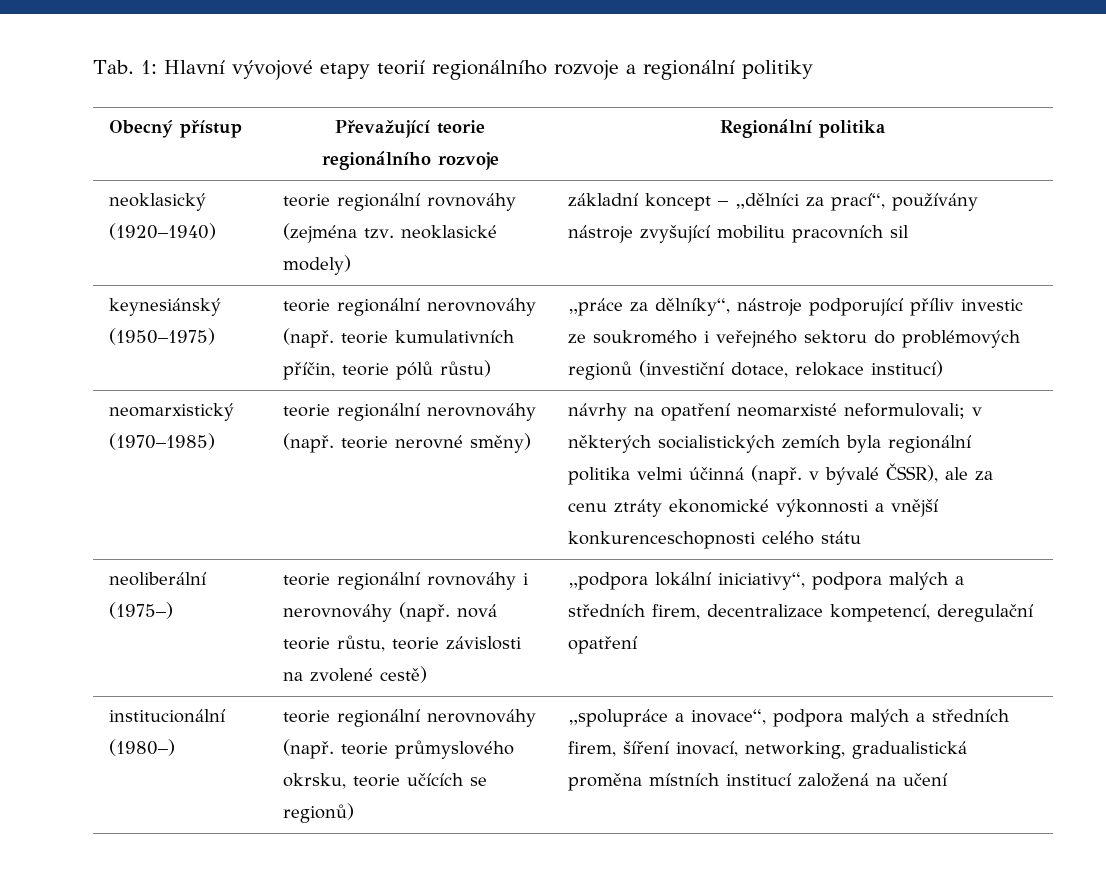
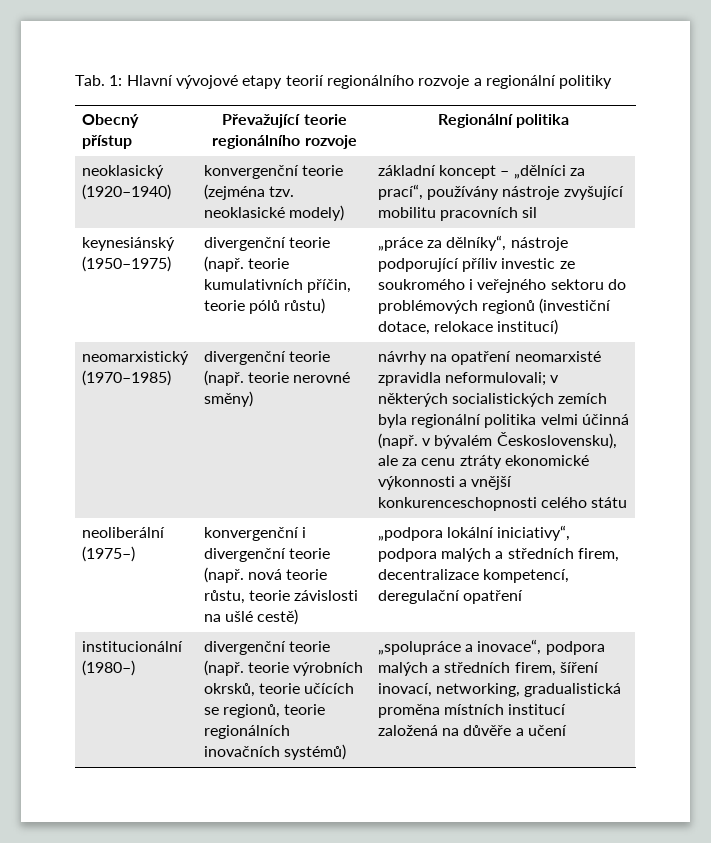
[283,193,517,211] teorie regionální rovnováhy -> [203,165,343,179] konvergenční teorie
[283,298,537,316] teorie regionální nerovnováhy -> [203,237,330,251] divergenční teorie
[283,403,537,421] teorie regionální nerovnováhy -> [203,351,330,365] divergenční teorie
(838, 410) none -> [377,372,441,386] zpravidla
[825,463,939,485] bývalé ČSSR), -> [434,432,617,449] bývalém Československu),
[283,572,529,590] [283,604,393,622] teorie regionální rovnováhy i nerovnováhy -> [203,527,306,541] [203,548,330,562] konvergenční i divergenční teorie
[310,668,374,682] zvolené -> [224,611,253,622] ušlé
[283,709,537,727] [283,739,515,759] [283,773,488,789] [283,803,355,823] teorie regionální nerovnováhy (např. teorie průmyslového okrsku, teorie učících se regionů) -> [203,641,330,655] [203,660,364,676] [203,683,355,697] [203,704,326,718] [203,725,290,739] [203,744,346,760] divergenční teorie (např. teorie výrobních okrsků, teorie učících se regionů, teorie regionálních inovačních systémů)
(897, 781) none -> [463,725,524,736] důvěře a

